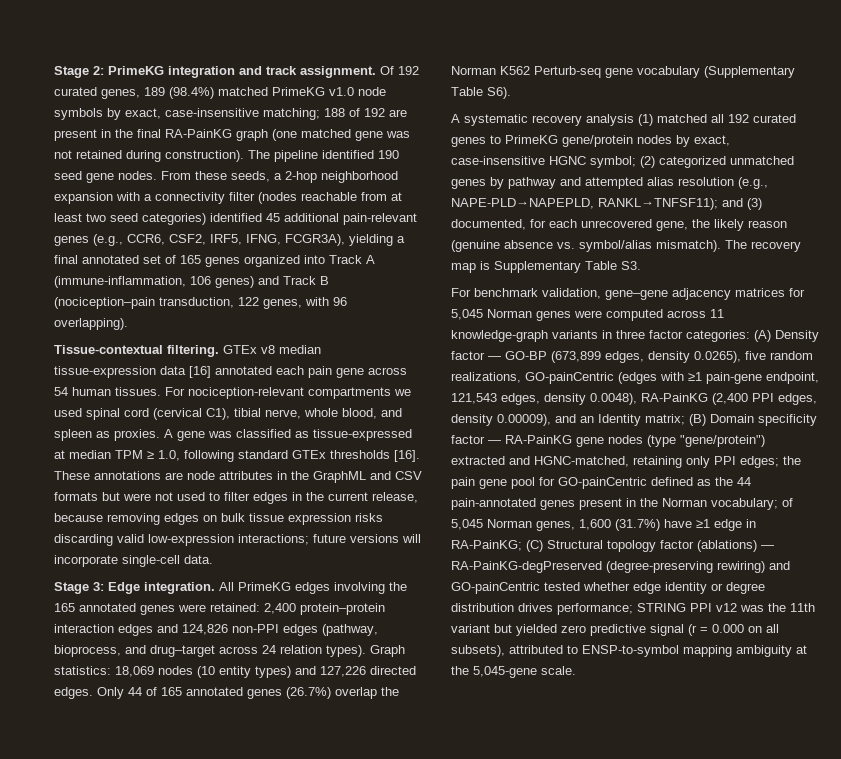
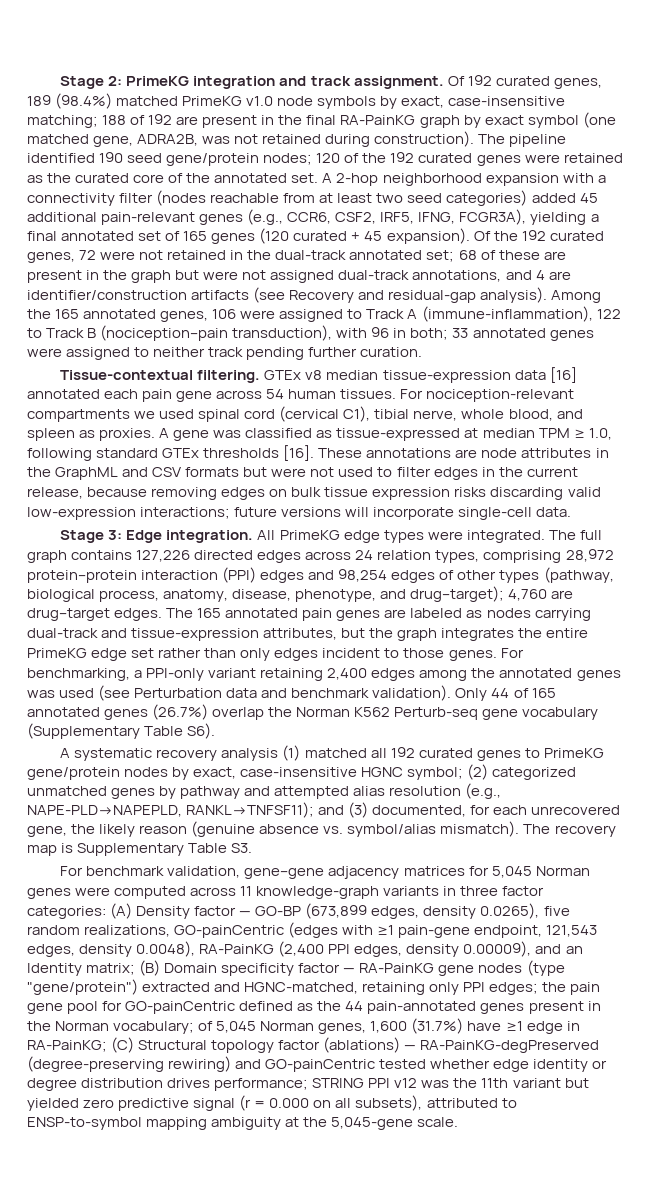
[272,129,383,141] (one matched gene -> [463,112,616,128] [27,134,199,147] by exact symbol (one matched gene, ADRA2B,
[86,171,282,183] gene nodes. From these seeds, a -> [166,152,623,166] [27,173,333,183] gene/protein nodes; 120 of the 192 curated genes were retained as the curated core of the annotated set. A
[210,213,262,222] identified -> [531,193,576,203] added
[244,255,375,267] [54,276,329,288] [54,297,347,309] [54,318,128,330] organized into Track A (immune-inflammation, 106 genes) and Track B (nociception–pain transduction, 122 genes, with 96 overlapping). -> [259,228,604,244] [27,250,566,263] [27,270,571,283] [27,287,602,303] [27,306,621,322] [27,325,594,341] [27,347,423,360] (120 curated + 45 expansion). Of the 192 curated genes, 72 were not retained in the dual-track annotated set; 68 of these are present in the graph but were not assigned dual-track annotations, and 4 are identifier/construction artifacts (see Recovery and residual-gap analysis). Among the 165 annotated genes, 106 were assigned to Track A (immune-inflammation), 122 to Track B (nociception–pain transduction), with 96 in both; 33 annotated genes were assigned to neither track pending further curation.
[295,582,407,594] [54,603,385,615] [54,624,378,636] [54,645,405,657] [54,666,416,678] [54,687,93,699] edges involving the 165 annotated genes were retained: 2,400 protein–protein interaction edges and 124,826 non-PPI edges (pathway, bioprocess, and drug–target across 24 relation types). Graph statistics: 18,069 nodes (10 entity types) and 127,226 directed edges. -> [343,530,602,543] [27,549,614,563] [27,567,614,583] [27,586,574,602] [27,608,591,621] [27,628,589,641] [27,648,524,661] [27,668,621,681] [27,685,452,701] edge types were integrated. The full graph contains 127,226 directed edges across 24 relation types, comprising 28,972 protein–protein interaction (PPI) edges and 98,254 edges of other types (pathway, biological process, anatomy, disease, phenotype, and drug–target); 4,760 are drug–target edges. The 165 annotated pain genes are labeled as nodes carrying dual-track and tissue-expression attributes, but the graph integrates the entire PrimeKG edge set rather than only edges incident to those genes. For benchmarking, a PPI-only variant retaining 2,400 edges among the annotated genes was used (see Perturbation data and benchmark validation).

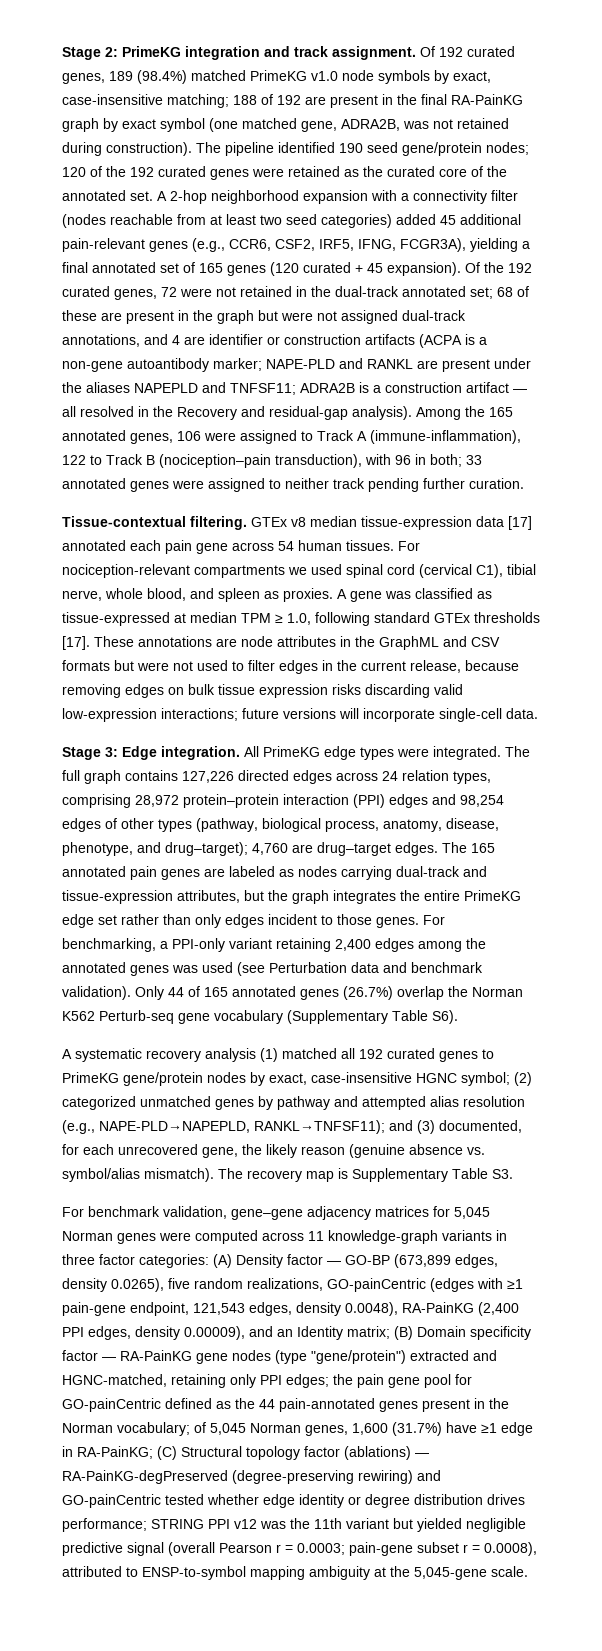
[27,287,286,303] identifier/construction artifacts (see -> [209,334,487,348] [62,358,531,372] [62,382,527,395] [62,406,173,417] identifier or construction artifacts (ACPA is a non-gene autoantibody marker; NAPE-PLD and RANKL are present under the aliases NAPEPLD and TNFSF11; ADRA2B is a construction artifact — all resolved in the
[549,367,577,383] [16] -> [508,516,532,530] [17]
[283,445,315,461] [16]. -> [62,636,90,650] [17].
[83,1099,115,1108] zero -> [466,1518,526,1532] negligible
[239,1095,423,1111] (r = 0.000 on all subsets), -> [168,1542,537,1556] (overall Pearson r = 0.0003; pain-gene subset r = 0.0008),

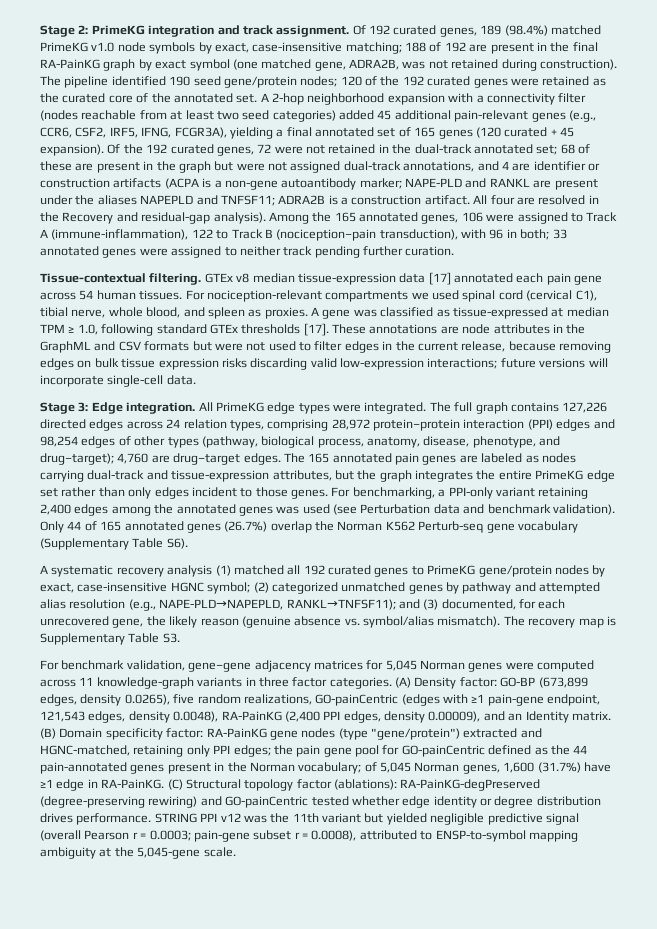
[466,382,527,393] [62,406,76,417] artifact — all -> [424,195,535,205] artifact. All four are
[139,1254,209,1268] categories: -> [329,677,392,689] categories.
[287,1254,341,1265] factor — -> [459,677,497,687] factor:
[347,1326,390,1339] matrix; -> [571,711,611,721] matrix.
[62,1350,116,1361] factor — -> [166,728,204,738] factor:
[77,1446,153,1459] RA-PainKG; -> [101,779,165,789] RA-PainKG.
[344,1446,429,1460] (ablations) — -> [334,779,397,790] (ablations):
[62,1518,147,1532] performance; -> [76,813,152,825] performance.

